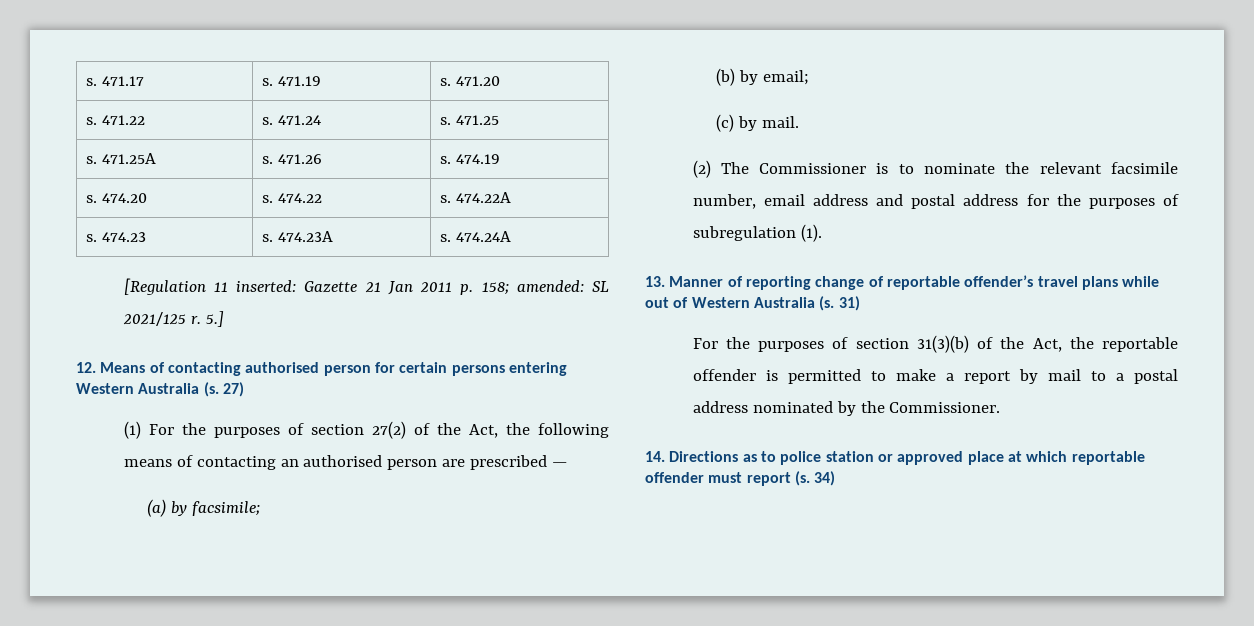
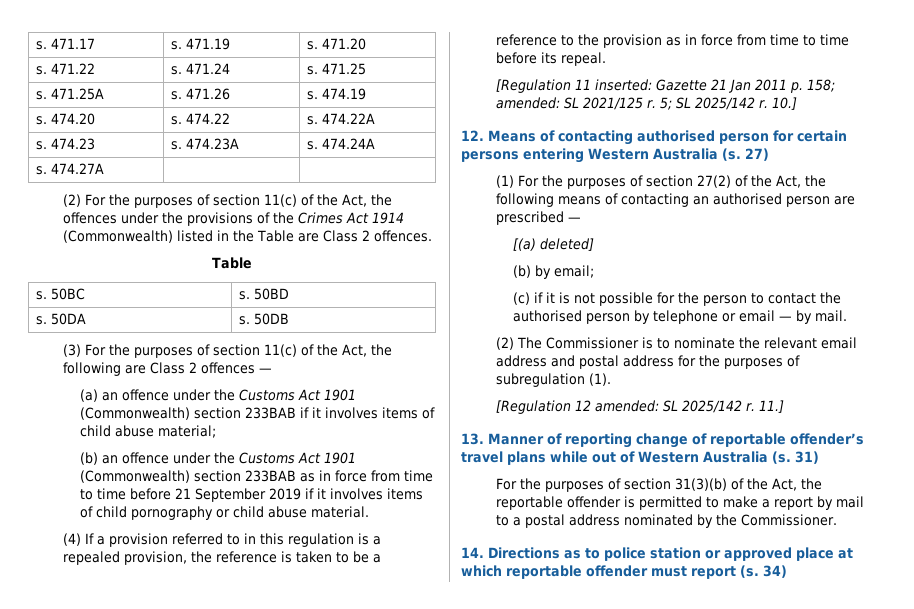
(511, 236) none -> [35,163,104,175] [62,194,392,208] [62,212,404,226] [62,230,432,243] [212,257,253,269] [35,288,85,300] [238,288,289,300] [35,313,86,325] [238,313,289,325] [62,344,392,358] [62,362,272,376] [80,389,357,402] [80,407,436,420] [80,425,217,438] [80,452,357,465] [80,470,434,483] [80,488,424,502] [80,506,370,520] [62,533,381,547] [62,551,381,565] [495,34,849,48] [495,52,606,66] // s. 474.27A | | // (2) For the purposes of section 11(c) of the Act, the offences under the provisions of the Crimes Act 1914 (Commonwealth) listed in the Table are Class 2 offences. // Table // s. 50BC | s. 50BD // s. 50DA | s. 50DB // (3) For the purposes of section 11(c) of the Act, the following are Class 2 offences — // (a) an offence under the Customs Act 1901 (Commonwealth) section 233BAB if it involves items of child abuse material; // (b) an offence under the Customs Act 1901 (Commonwealth) section 233BAB as in force from time to time before 21 September 2019 if it involves items of child pornography or child abuse material. // (4) If a provision referred to in this regulation is a repealed provision, the reference is taken to be a reference to the provision as in force from time to time before its repeal.
[205,311,224,327] 5.] -> [659,97,797,110] 5; SL 2025/142 r. 10.]
[147,499,261,517] (a) by facsimile; -> [513,238,595,251] [(a) deleted]
(735, 123) none -> [534,292,842,306] [513,310,793,324] if it is not possible for the person to contact the authorised person by telephone or email —
[1111,162,1178,174] [692,194,756,209] facsimile number, -> (817, 343) none
(822, 233) none -> [495,400,784,414] // [Regulation 12 amended: SL 2025/142 r. 11.]

